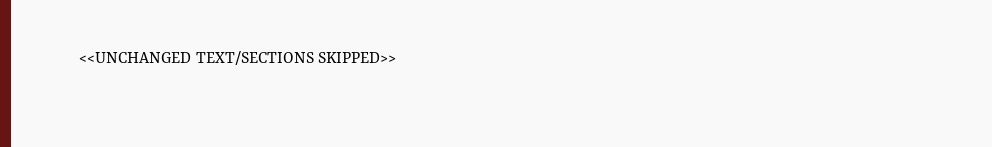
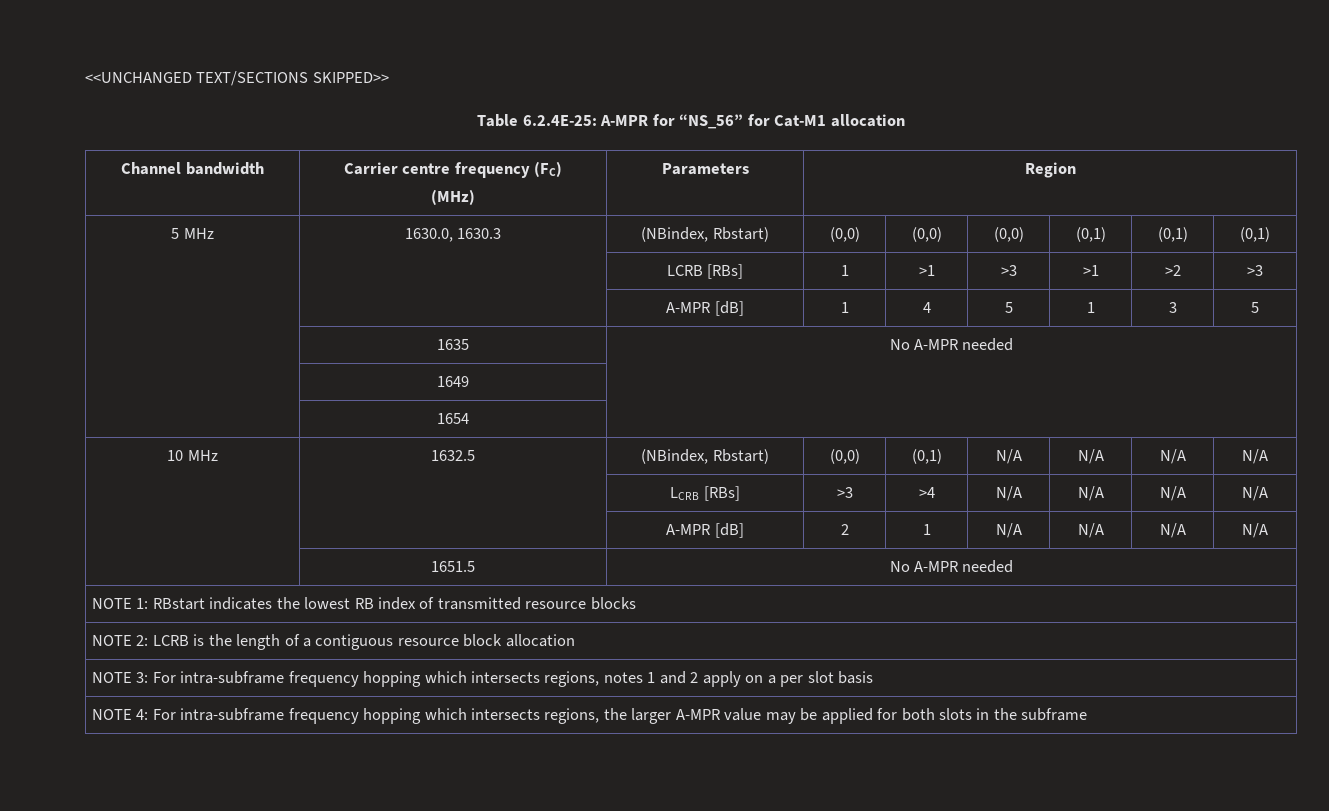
(397, 57) none -> [477,114,905,129] [121,162,264,175] [343,161,563,178] [431,189,476,205] [661,163,749,175] [1024,162,1076,178] [171,228,214,239] [404,228,502,242] [641,227,769,242] [829,227,860,242] [911,227,942,242] [993,227,1024,242] [1075,227,1106,242] [1157,227,1188,242] [1240,227,1270,242] [666,264,744,279] [840,265,849,276] [918,265,935,276] [1000,265,1017,276] [1082,265,1099,276] [1164,265,1181,276] [1247,265,1263,276] [666,301,744,316] [840,302,849,313] [922,302,931,313] [1004,302,1013,313] [1086,302,1095,313] [1168,302,1177,313] [1251,302,1259,313] [437,339,470,350] [889,338,1014,351] [437,376,470,387] [437,413,470,424] [167,450,218,461] [431,450,476,461] [641,449,769,464] [829,449,860,464] [911,449,942,464] [995,449,1022,464] [1077,449,1104,464] [1159,449,1186,464] [1242,449,1268,464] [670,486,740,501] [836,487,853,498] [918,487,935,498] [995,486,1022,501] [1077,486,1104,501] [1159,486,1186,501] [1242,486,1268,501] [666,523,744,538] [840,524,849,535] [922,524,931,535] [995,523,1022,538] [1077,523,1104,538] [1159,523,1186,538] [1242,523,1268,538] [431,561,476,572] [889,560,1014,573] [91,597,636,610] [91,634,575,650] [91,671,873,687] [91,708,1088,724] // Table 6.2.4E-25: A-MPR for “NS_56” for Cat-M1 allocation // Channel bandwidth | Carrier centre frequency (FC) // (MHz) | Parameters | Region // 5 MHz | 1630.0, 1630.3 | (NBindex, Rbstart) | (0,0) | (0,0) | (0,0) | (0,1) | (0,1) | (0,1) // | | LCRB [RBs] | 1 | >1 | >3 | >1 | >2 | >3 // | | A-MPR [dB] | 1 | 4 | 5 | 1 | 3 | 5 // | 1635 | No A-MPR needed // | 1649 | // | 1654 | // 10 MHz | 1632.5 | (NBindex, Rbstart) | (0,0) | (0,1) | N/A | N/A | N/A | N/A // | | LCRB [RBs] | >3 | >4 | N/A | N/A | N/A | N/A // | | A-MPR [dB] | 2 | 1 | N/A | N/A | N/A | N/A // | 1651.5 | No A-MPR needed // NOTE 1: RBstart indicates the lowest RB index of transmitted resource blocks // NOTE 2: LCRB is the length of a contiguous resource block allocation // NOTE 3: For intra-subframe frequency hopping which intersects regions, notes 1 and 2 apply on a per slot basis // NOTE 4: For intra-subframe frequency hopping which intersects regions, the larger A-MPR value may be applied for both slots in the subframe

